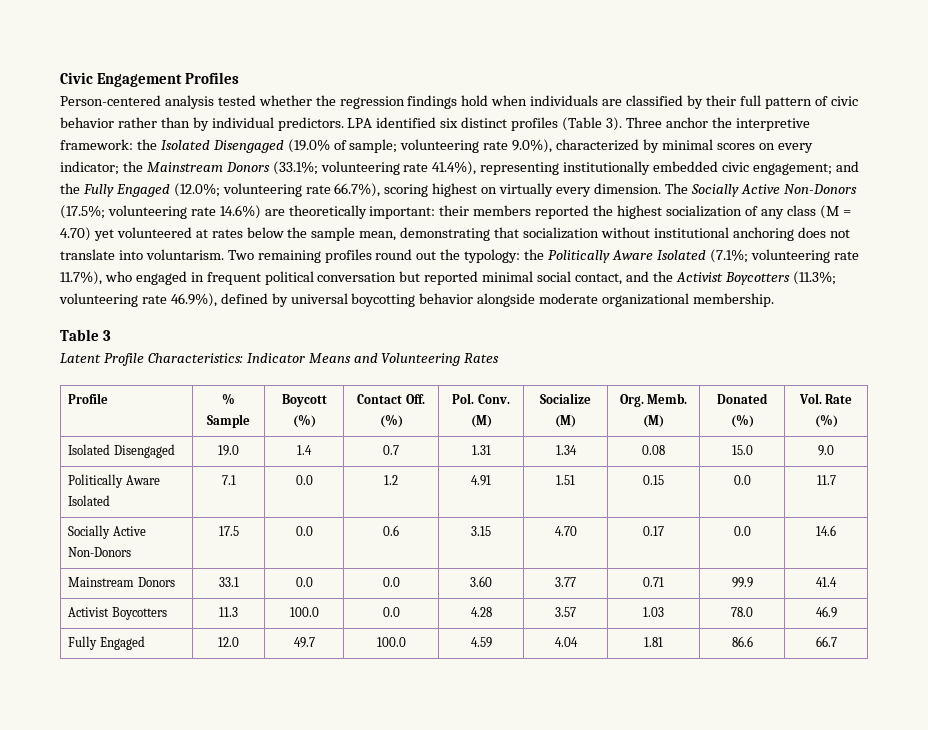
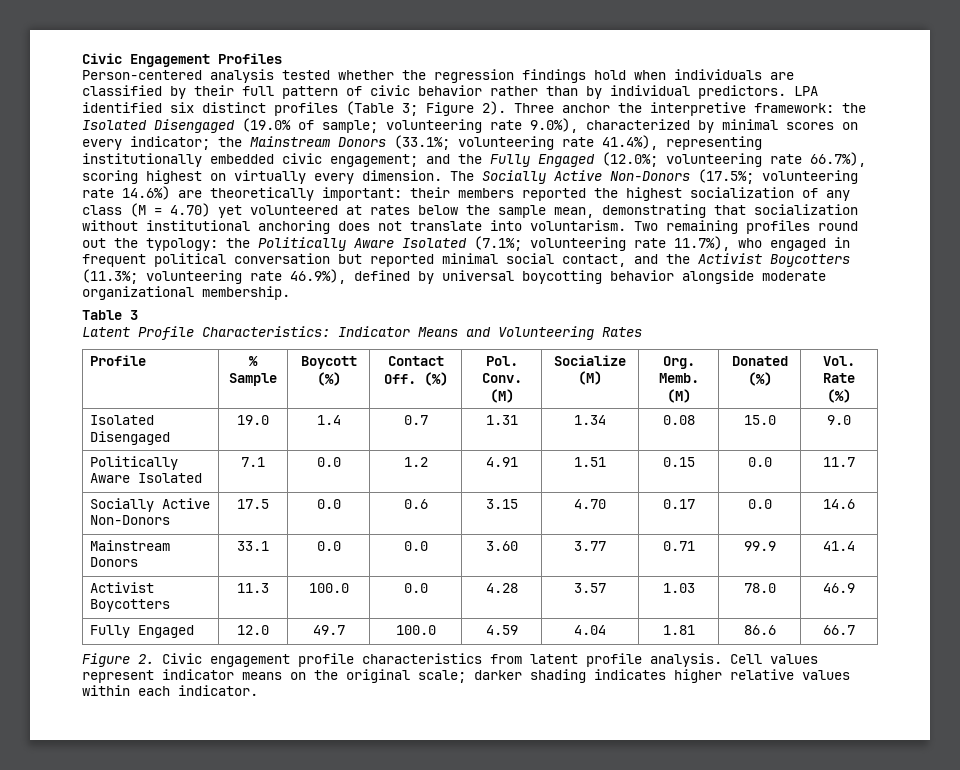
[605,117,622,131] 3). -> [402,101,506,116] 3; Figure 2).
(837, 641) none -> [82,653,818,667] [82,669,850,683] [82,685,258,696] // Figure 2. Civic engagement profile characteristics from latent profile analysis. Cell values represent indicator means on the original scale; darker shading indicates higher relative values within each indicator.

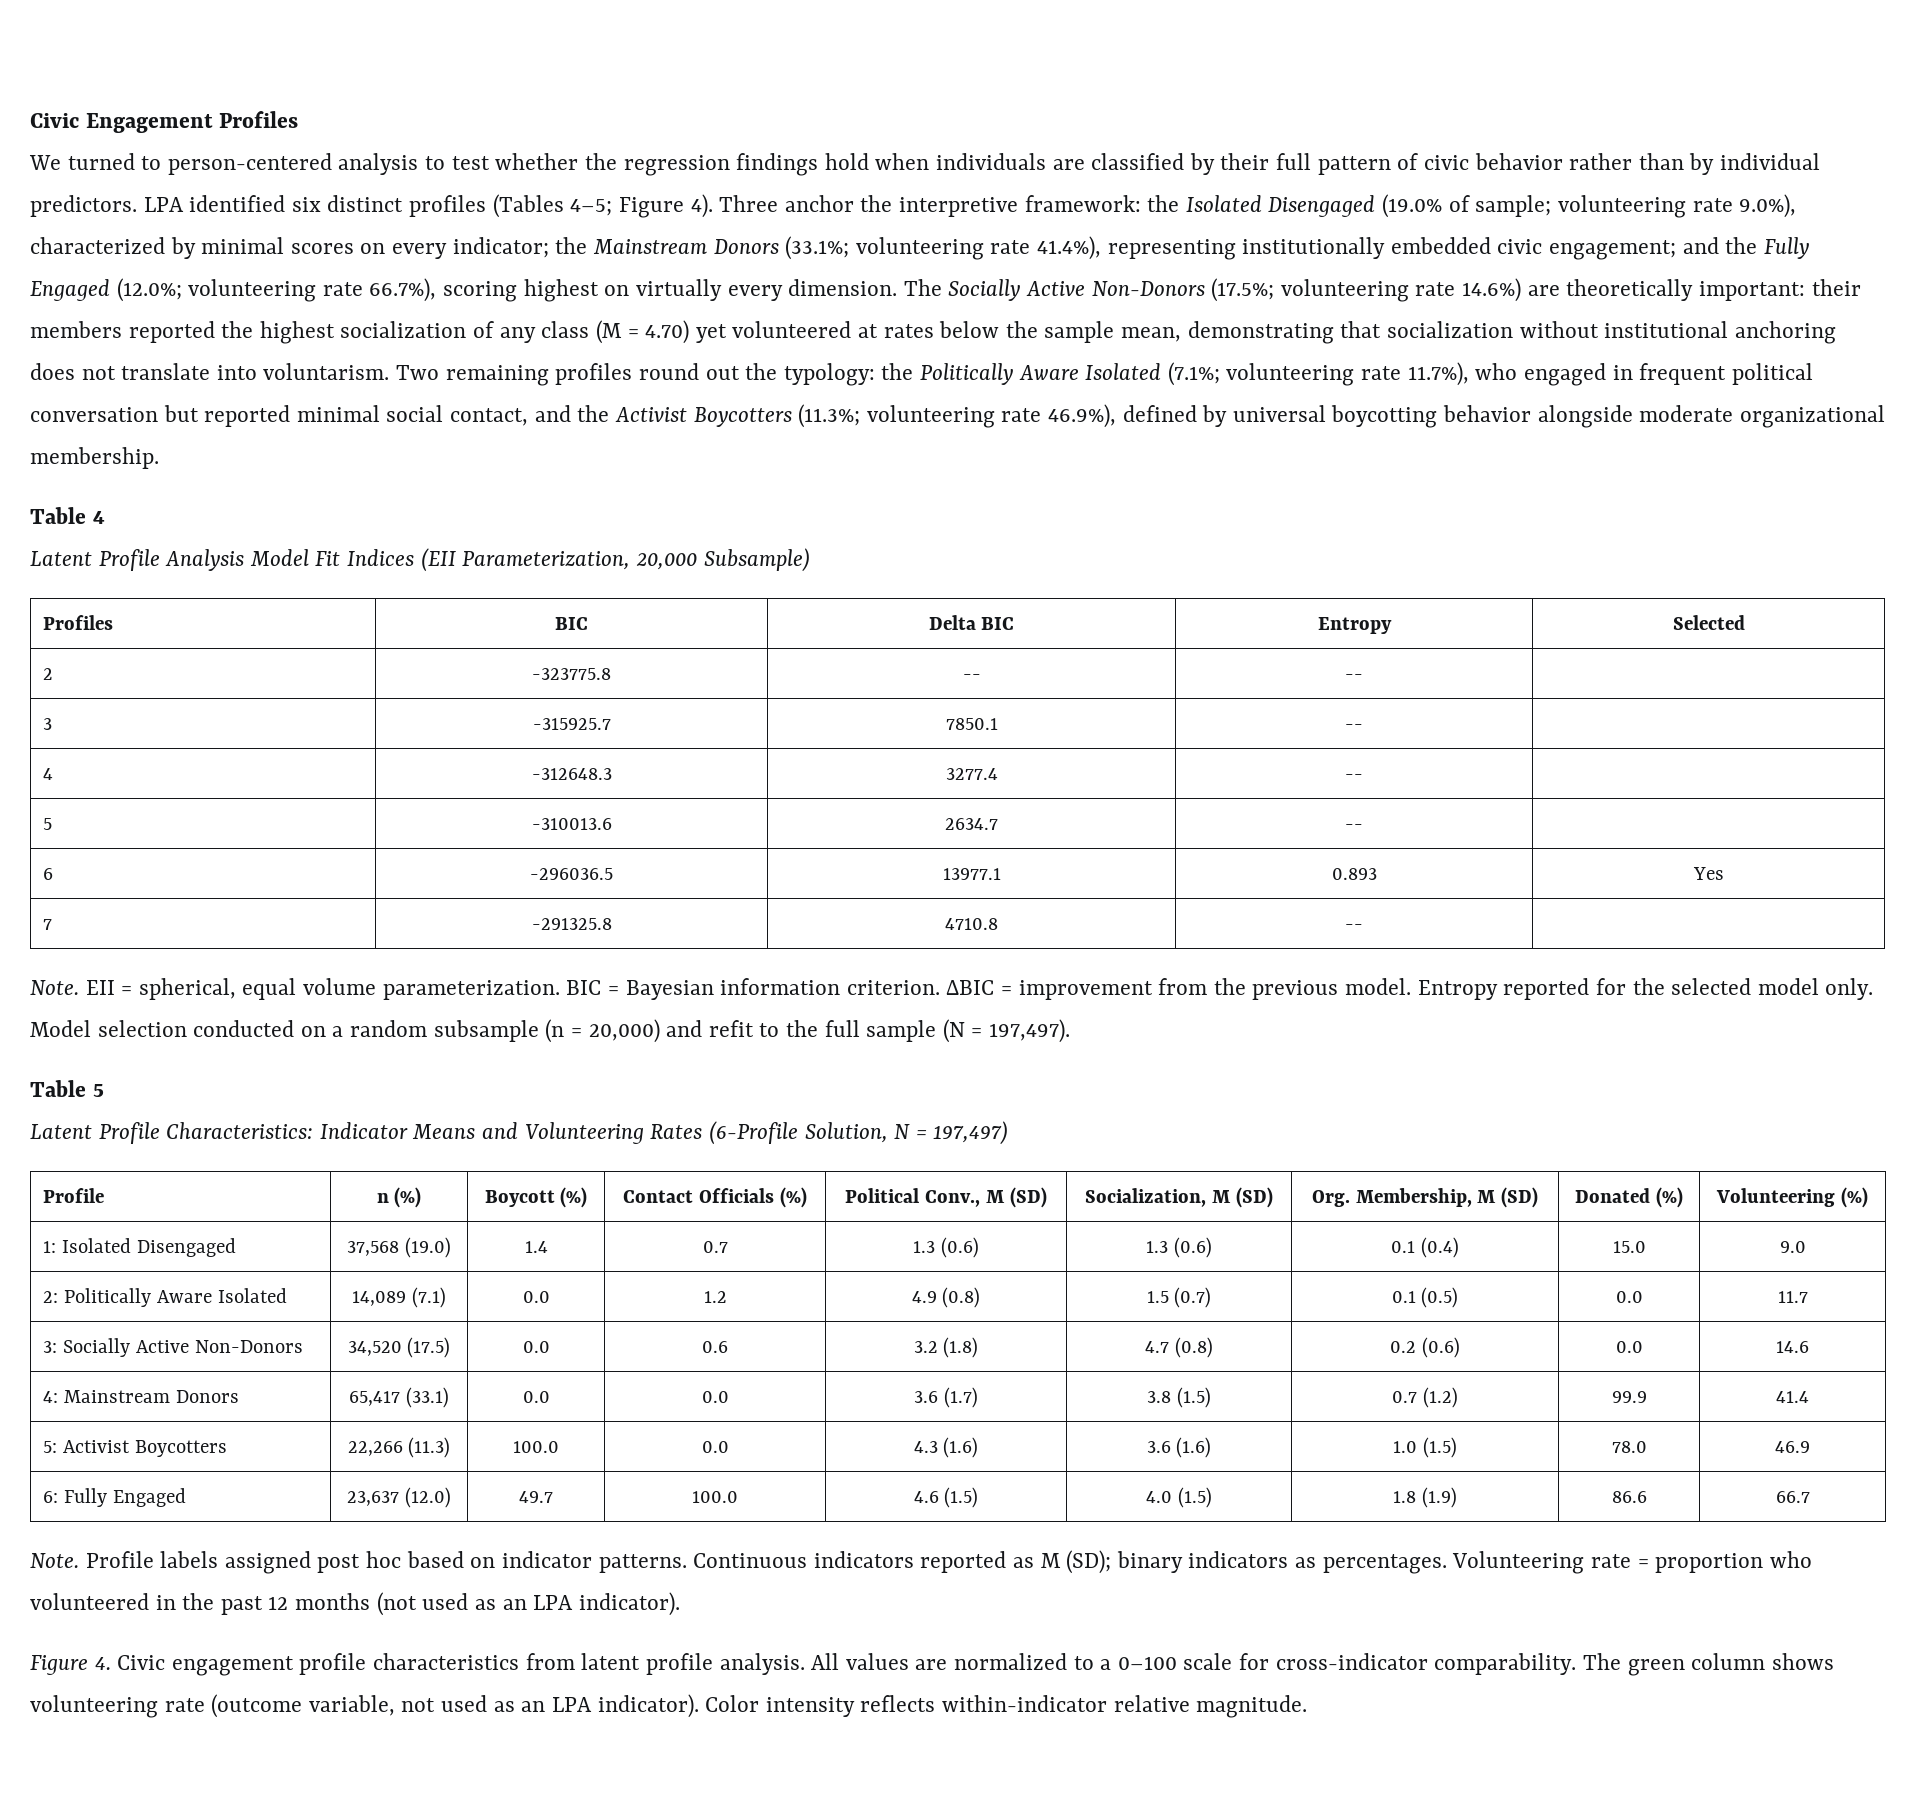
[82,69,330,83] Person-centered analysis tested -> [29,153,490,175] We turned to person-centered analysis to test
[346,101,506,116] (Table 3; Figure 2). -> [492,194,713,218] (Tables 4–5; Figure 4).
[130,310,138,320] 3 -> [92,511,105,524] [30,548,810,572] [43,615,114,630] [555,617,588,630] [928,615,1015,630] [1317,617,1392,634] [1672,615,1745,630] [43,668,54,680] [532,668,611,680] [962,674,981,680] [1345,674,1363,680] [43,718,53,730] [532,718,611,730] [945,718,998,730] [1345,724,1363,730] [43,768,54,780] [531,768,612,780] [945,768,998,780] [1345,774,1363,780] [43,818,53,830] [531,818,612,830] [945,818,998,830] [1345,824,1363,830] [43,868,54,880] [530,868,613,880] [942,868,1001,880] [1331,868,1377,880] [1692,867,1724,880] [43,919,53,930] [531,918,612,930] [945,918,998,930] [1345,924,1363,930] [30,978,1874,1000] [30,1019,1071,1043] [30,1080,104,1097] 4 // Latent Profile Analysis Model Fit Indices (EII Parameterization, 20,000 Subsample) // Profiles | BIC | Delta BIC | Entropy | Selected // 2 | -323775.8 | -- | -- | // 3 | -315925.7 | 7850.1 | -- | // 4 | -312648.3 | 3277.4 | -- | // 5 | -310013.6 | 2634.7 | -- | // 6 | -296036.5 | 13977.1 | 0.893 | Yes // 7 | -291325.8 | 4710.8 | -- | // Note. EII = spherical, equal volume parameterization. BIC = Bayesian information criterion. ΔBIC = improvement from the previous model. Entropy reported for the selected model only. Model selection conducted on a random subsample (n = 20,000) and refit to the full sample (N = 197,497). // Table 5
(642, 332) none -> [708,1121,1009,1145] (6-Profile Solution, N = 197,497)
[249,356,258,366] [229,373,277,386] % Sample -> [376,1187,422,1208] n (%)
[383,372,448,386] [485,356,518,366] [481,373,522,383] [489,389,514,403] [554,355,626,366] [578,371,602,385] [662,356,695,369] [658,373,699,383] [666,389,691,403] Off. (%) | Pol. Conv. (M) | Socialize (M) | Org. Memb. (M) -> [699,1187,807,1208] [845,1187,1047,1208] [1085,1187,1273,1208] [1311,1187,1539,1208] Officials (%) | Political Conv., M (SD) | Socialization, M (SD) | Org. Membership, M (SD)
[823,356,855,366] [823,373,855,383] Vol. Rate -> [1716,1188,1836,1207] Volunteering
(851, 396) none -> [43,1241,57,1253] 1:
[237,415,269,425] 19.0 -> [347,1237,451,1258] 37,568 (19.0)
[485,415,518,425] [574,415,606,425] [662,415,695,425] 1.31 | 1.34 | 0.08 -> [913,1237,979,1258] [1146,1237,1212,1258] [1391,1237,1459,1258] 1.3 (0.6) | 1.3 (0.6) | 0.1 (0.4)
(851, 420) none -> [43,1291,59,1303] 2:
[241,457,265,467] 7.1 -> [352,1287,446,1308] 14,089 (7.1)
[485,457,518,467] [574,457,606,467] [662,457,695,467] 4.91 | 1.51 | 0.15 -> [911,1287,981,1308] [1146,1287,1212,1308] [1391,1287,1459,1308] 4.9 (0.8) | 1.5 (0.7) | 0.1 (0.5)
(855, 462) none -> [43,1341,58,1353] 3:
[237,499,269,509] 17.5 -> [347,1337,451,1358] 34,520 (17.5)
[485,499,518,509] [574,499,606,509] [662,499,695,509] 3.15 | 4.70 | 0.17 -> [913,1337,979,1358] [1145,1337,1213,1358] [1390,1337,1460,1358] 3.2 (1.8) | 4.7 (0.8) | 0.2 (0.6)
(855, 504) none -> [43,1391,59,1403] 4:
[237,541,269,551] 33.1 -> [349,1387,449,1408] 65,417 (33.1)
[485,541,518,551] [574,541,606,551] [662,541,695,551] 3.60 | 3.77 | 0.71 -> [914,1387,978,1408] [1147,1387,1211,1408] [1392,1387,1458,1408] 3.6 (1.7) | 3.8 (1.5) | 0.7 (1.2)
(855, 546) none -> [43,1441,58,1453] 5:
[237,583,269,593] 11.3 -> [347,1437,451,1458] 22,266 (11.3)
[485,583,518,593] [574,583,606,593] [662,583,695,593] 4.28 | 3.57 | 1.03 -> [913,1437,979,1458] [1146,1437,1212,1458] [1393,1437,1457,1458] 4.3 (1.6) | 3.6 (1.6) | 1.0 (1.5)
(855, 588) none -> [43,1491,59,1503] 6:
[237,625,269,635] 12.0 -> [347,1487,451,1508] 23,637 (12.0)
[485,625,518,635] [574,625,606,635] [662,625,695,635] [743,625,776,635] [823,625,855,635] [82,653,154,667] 4.59 | 4.04 | 1.81 | 86.6 | 66.7 // Figure 2. -> [913,1487,979,1508] [1146,1487,1212,1508] [1393,1487,1457,1508] [1611,1491,1647,1503] [1775,1491,1810,1503] [30,1550,1812,1574] [30,1592,680,1616] [30,1655,111,1675] 4.6 (1.5) | 4.0 (1.5) | 1.8 (1.9) | 86.6 | 66.7 // Note. Profile labels assigned post hoc based on indicator patterns. Continuous indicators reported as M (SD); binary indicators as percentages. Volunteering rate = proportion who volunteered in the past 12 months (not used as an LPA indicator). // Figure 4.
[730,654,818,664] [82,669,850,683] [82,685,258,696] Cell values represent indicator means on the original scale; darker shading indicates higher relative values within each indicator. -> [811,1653,1834,1676] [30,1694,1308,1718] All values are normalized to a 0–100 scale for cross-indicator comparability. The green column shows volunteering rate (outcome variable, not used as an LPA indicator). Color intensity reflects within-indicator relative magnitude.

